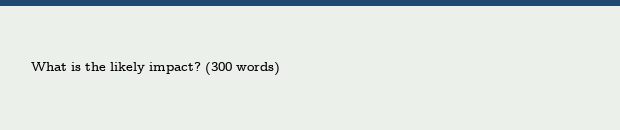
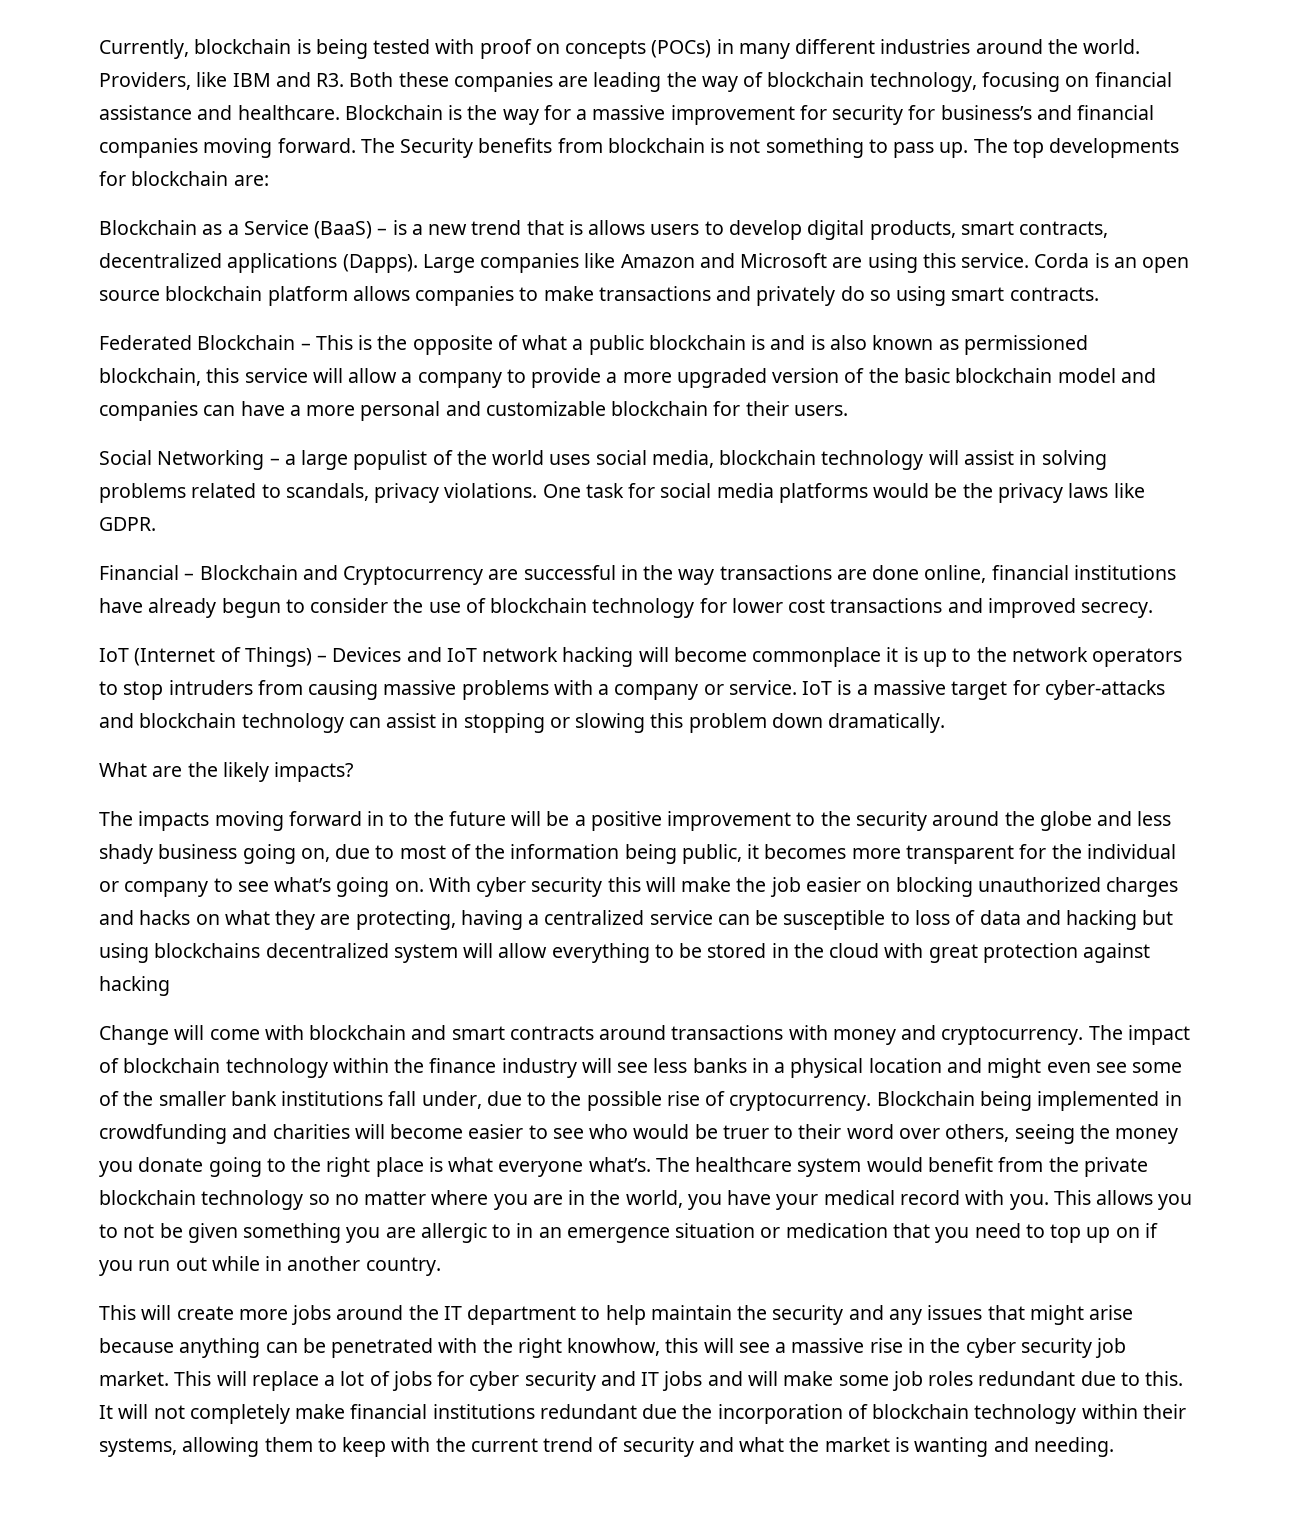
[31,62,280,76] What is the likely impact? (300 words) -> [99,39,1141,59] [99,72,1172,92] [99,105,1155,125] [99,138,1180,158] [99,171,269,186] [99,220,1109,240] [99,253,1190,273] [99,286,1099,306] [99,335,1088,355] [99,368,1156,388] [99,401,848,421] [99,450,1107,470] [99,483,1145,503] [99,517,156,531] [99,565,1176,585] [99,598,1154,618] [99,647,1183,667] [99,680,1165,700] [99,713,946,733] [99,762,354,782] [99,811,1172,831] [99,844,1176,864] [99,877,1179,897] [99,910,1174,930] [99,943,1151,963] [99,976,170,996] [99,1025,1190,1045] [99,1058,1183,1078] [99,1091,1182,1111] [99,1124,1179,1144] [99,1157,1148,1177] [99,1190,1193,1210] [99,1223,1158,1243] [99,1256,441,1276] [99,1305,1134,1325] [99,1338,1127,1358] [99,1371,1184,1391] [99,1404,1186,1424] [99,1437,1114,1457] Currently, blockchain is being tested with proof on concepts (POCs) in many different industries around the world. Providers, like IBM and R3. Both these companies are leading the way of blockchain technology, focusing on financial assistance and healthcare. Blockchain is the way for a massive improvement for security for business’s and financial companies moving forward. The Security benefits from blockchain is not something to pass up. The top developments for blockchain are: // Blockchain as a Service (BaaS) – is a new trend that is allows users to develop digital products, smart contracts, decentralized applications (Dapps). Large companies like Amazon and Microsoft are using this service. Corda is an open source blockchain platform allows companies to make transactions and privately do so using smart contracts. // Federated Blockchain – This is the opposite of what a public blockchain is and is also known as permissioned blockchain, this service will allow a company to provide a more upgraded version of the basic blockchain model and companies can have a more personal and customizable blockchain for their users. // Social Networking – a large populist of the world uses social media, blockchain technology will assist in solving problems related to scandals, privacy violations. One task for social media platforms would be the privacy laws like GDPR. // Financial – Blockchain and Cryptocurrency are successful in the way transactions are done online, financial institutions have already begun to consider the use of blockchain technology for lower cost transactions and improved secrecy. // IoT (Internet of Things) – Devices and IoT network hacking will become commonplace it is up to the network operators to stop intruders from causing massive problems with a company or service. IoT is a massive target for cyber-attacks and blockchain technology can assist in stopping or slowing this problem down dramatically. // What are the likely impacts? // The impacts moving forward in to the future will be a positive improvement to the security around the globe and less shady business going on, due to most of the information being public, it becomes more transparent for the individual or company to see what’s going on. With cyber security this will make the job easier on blocking unauthorized charges and hacks on what they are protecting, having a centralized service can be susceptible to loss of data and hacking but using blockchains decentralized system will allow everything to be stored in the cloud with great protection against hacking // Change will come with blockchain and smart contracts around transactions with money and cryptocurrency. The impact of blockchain technology within the finance industry will see less banks in a physical location and might even see some of the smaller bank institutions fall under, due to the possible rise of cryptocurrency. Blockchain being implemented in crowdfunding and charities will become easier to see who would be truer to their word over others, seeing the money you donate going to the right place is what everyone what’s. The healthcare system would benefit from the private blockchain technology so no matter where you are in the world, you have your medical record with you. This allows you to not be given something you are allergic to in an emergence situation or medication that you need to top up on if you run out while in another country. // This will create more jobs around the IT department to help maintain the security and any issues that might arise because anything can be penetrated with the right knowhow, this will see a massive rise in the cyber security job market. This will replace a lot of jobs for cyber security and IT jobs and will make some job roles redundant due to this. It will not completely make financial institutions redundant due the incorporation of blockchain technology within their systems, allowing them to keep with the current trend of security and what the market is wanting and needing.

